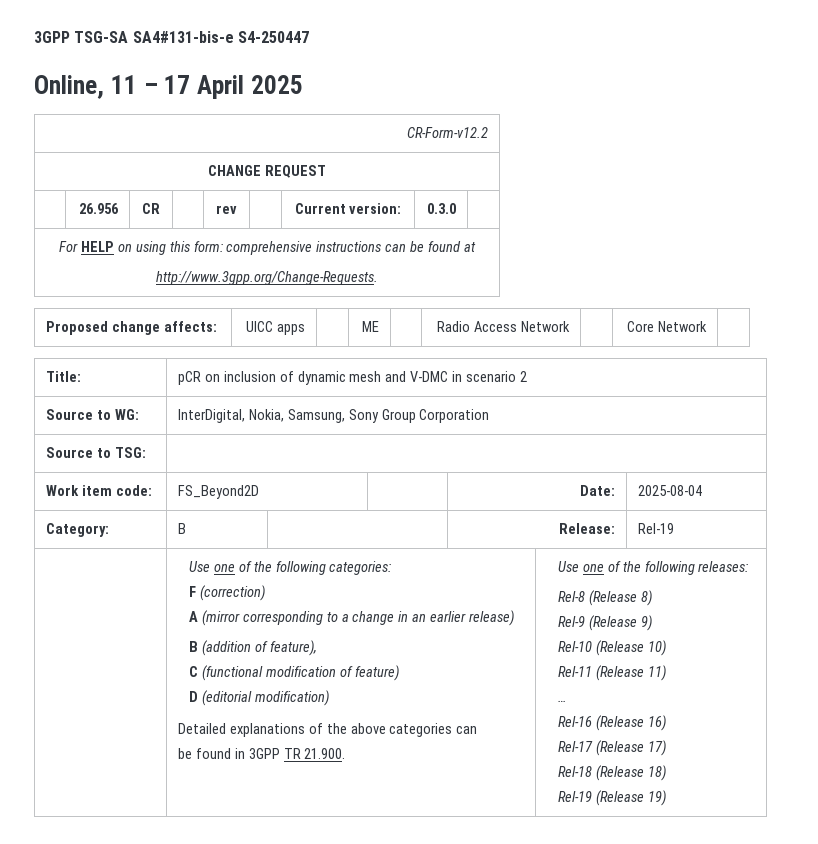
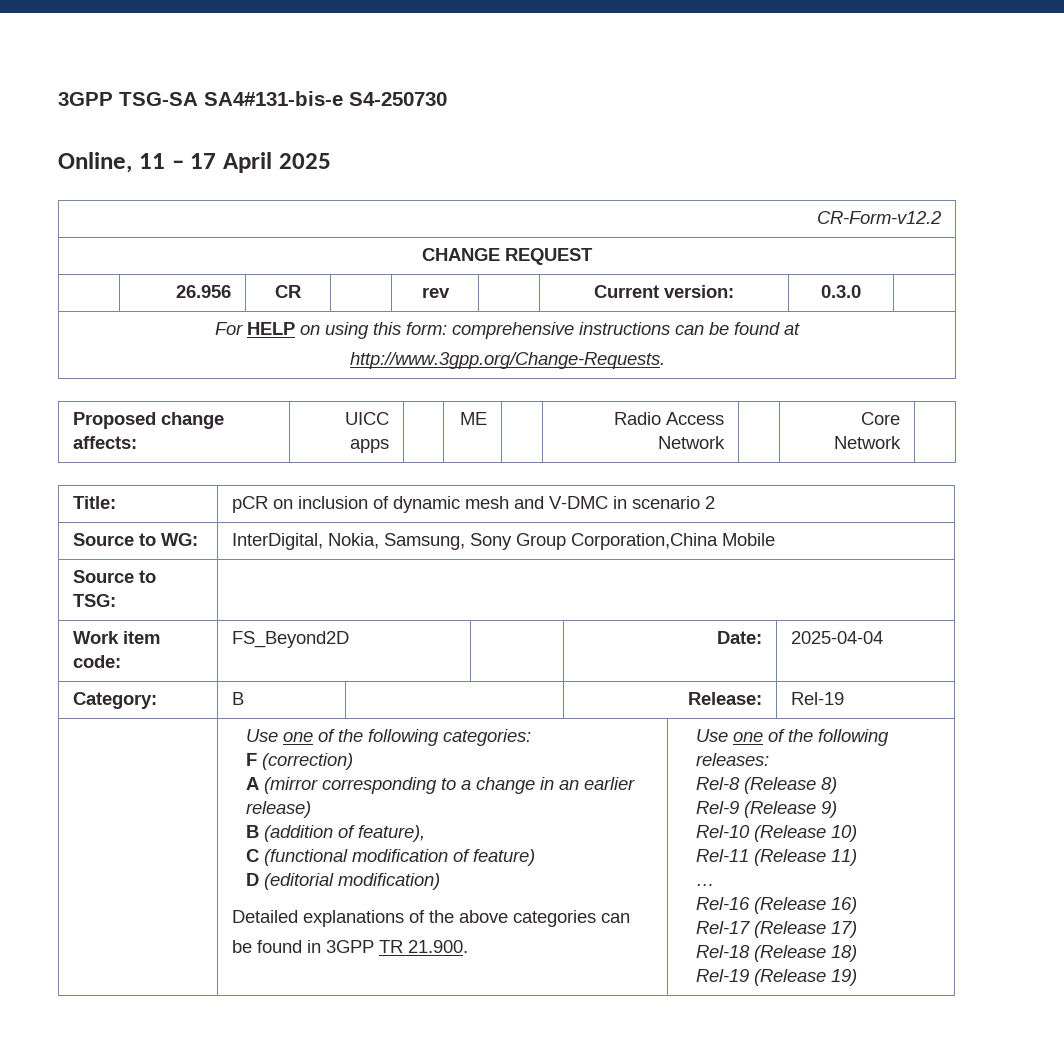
[237,31,309,43] S4-250447 -> [349,92,447,106] S4-250730
[419,409,490,423] Corporation -> [571,533,776,550] Corporation,China Mobile
[637,485,702,496] 2025-08-04 -> [791,631,884,644] 2025-04-04

